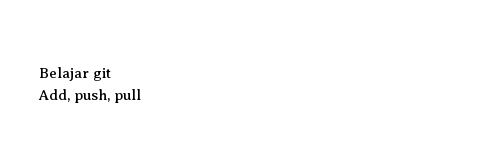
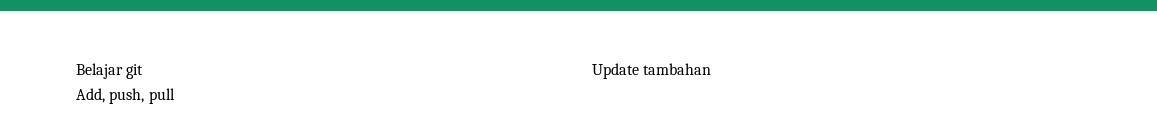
(142, 96) none -> [592,63,712,79] // Update tambahan

